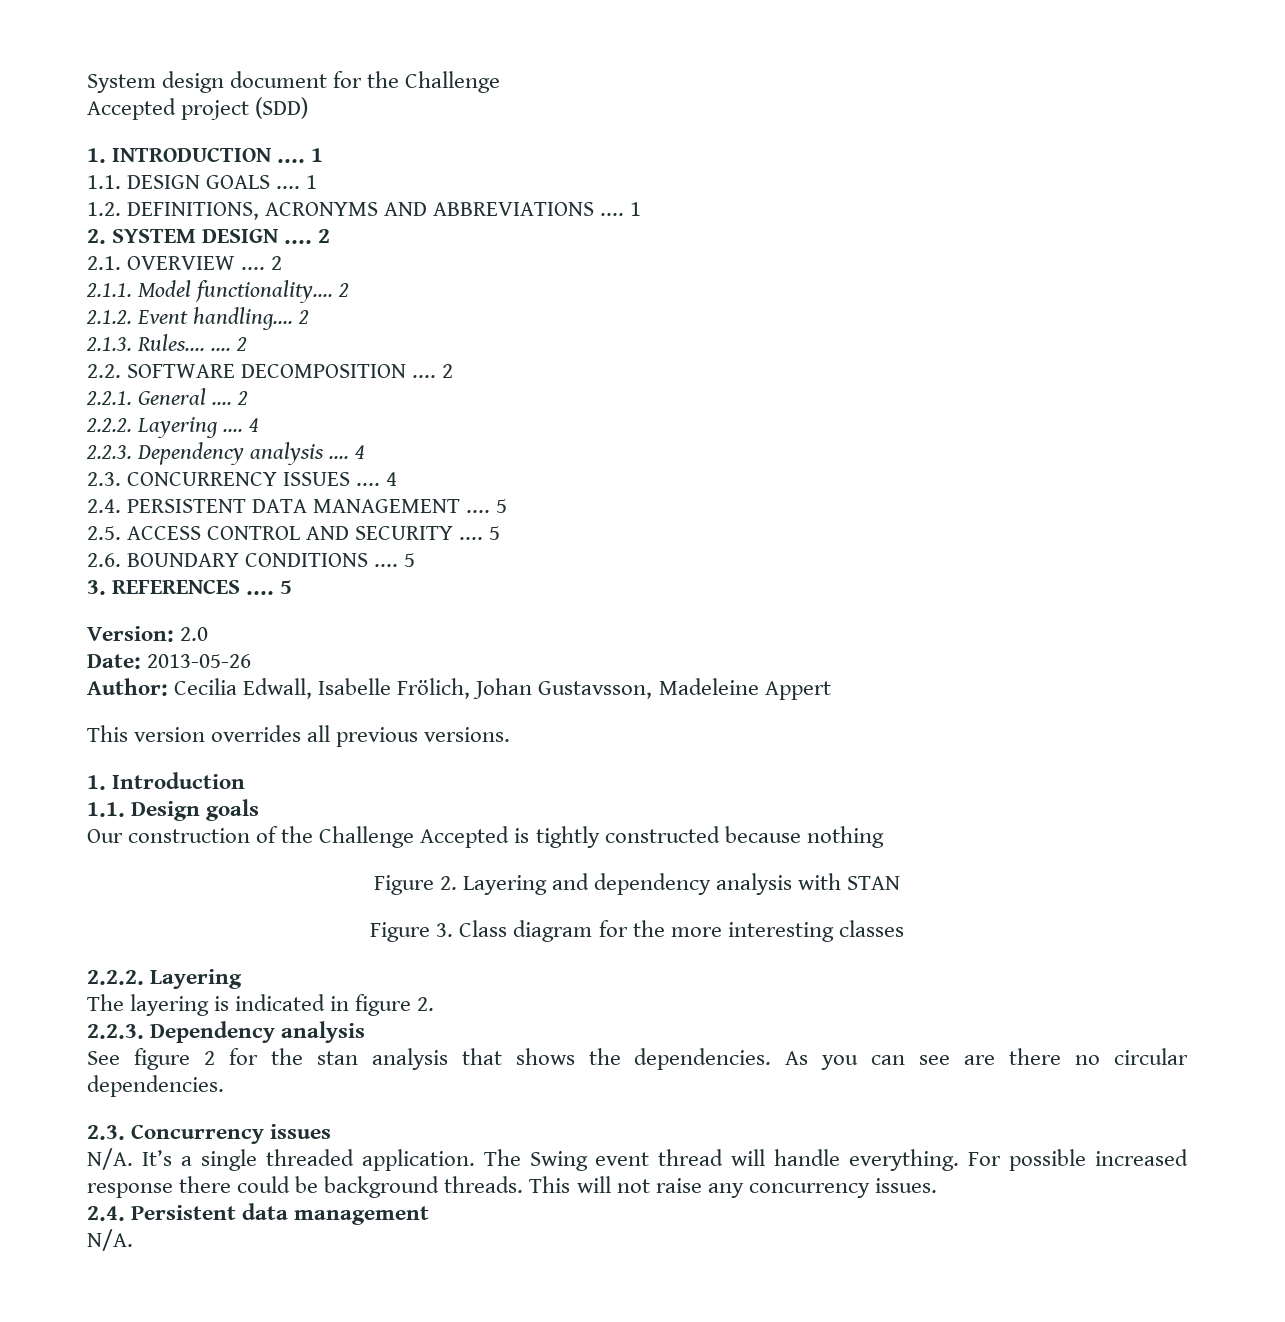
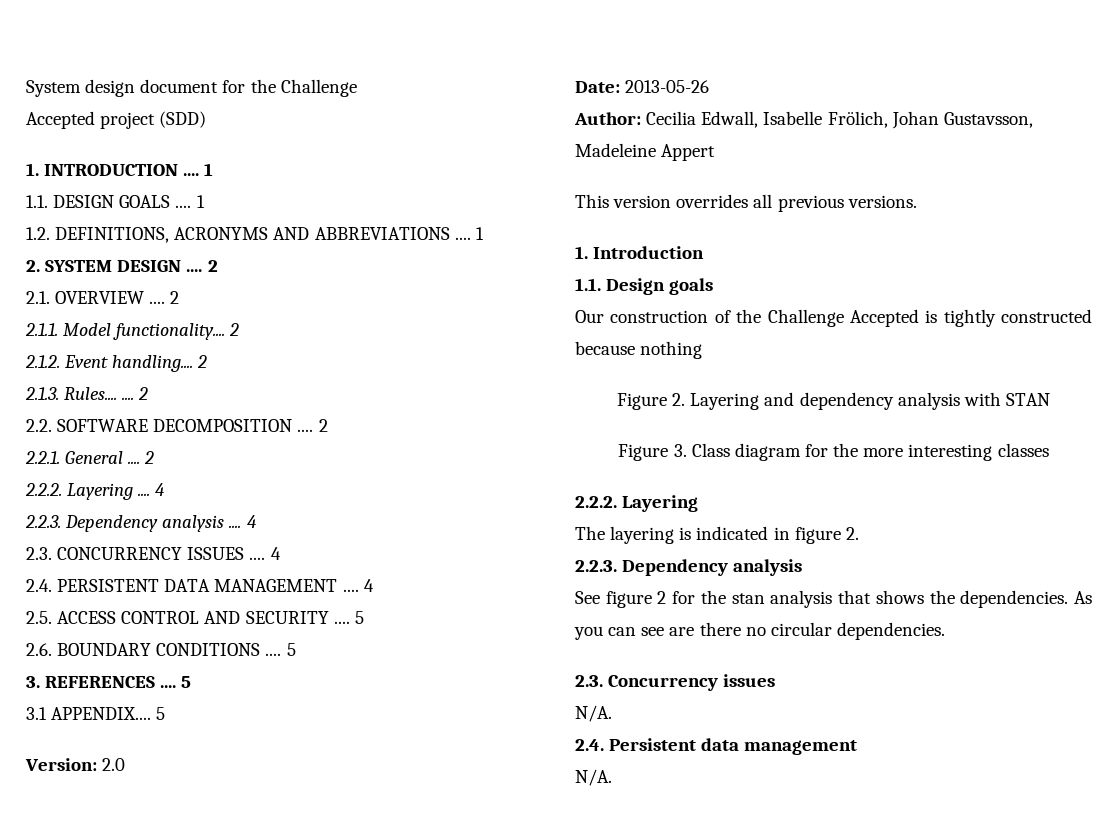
[496,499,508,513] 5 -> [363,579,374,592] 4
(293, 587) none -> [26,707,166,720] // 3.1 APPENDIX.... 5
[141,1149,1188,1171] [87,1176,937,1198] It’s a single threaded application. The Swing event thread will handle everything. For possible increased response there could be background threads. This will not raise any concurrency issues. -> (612, 713) none

